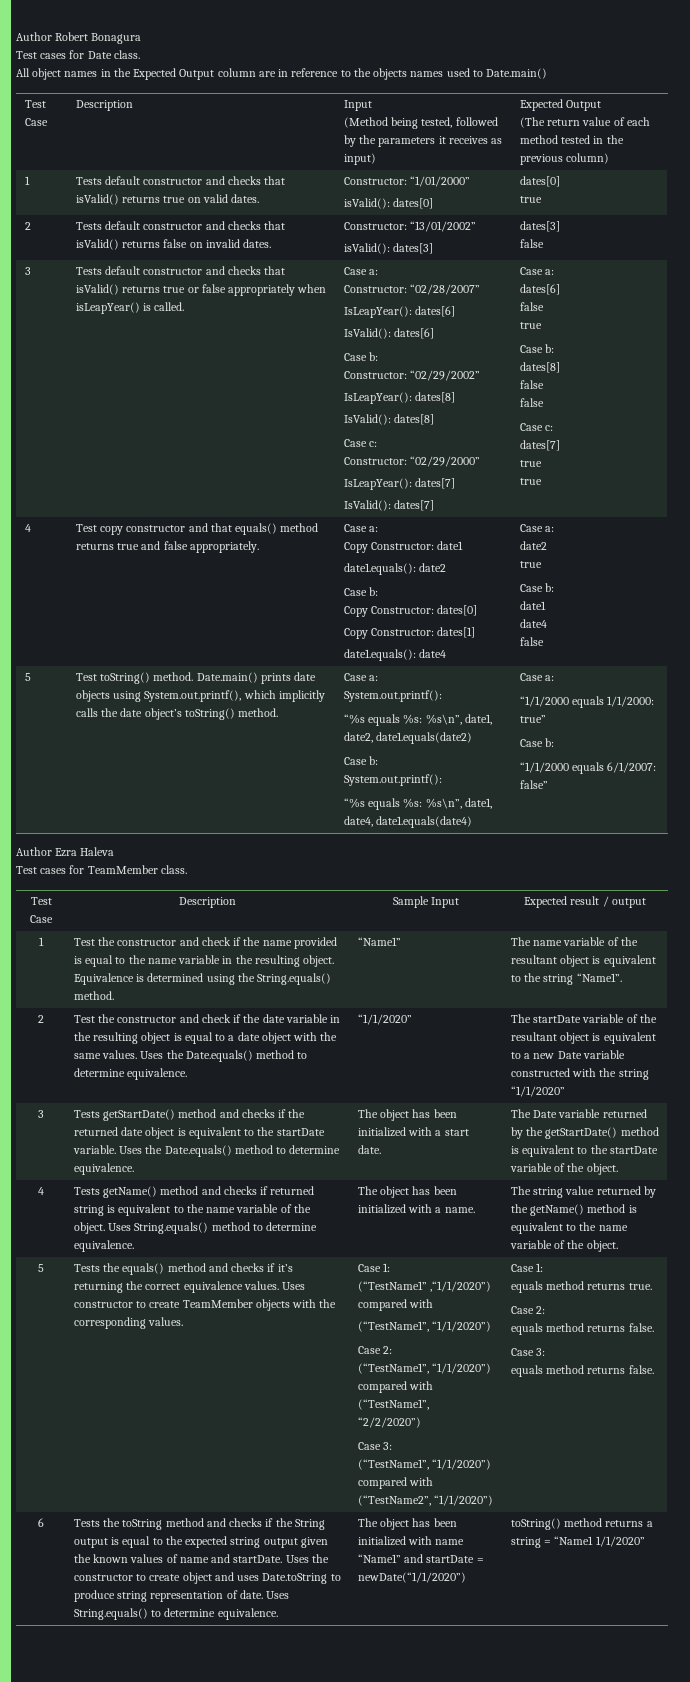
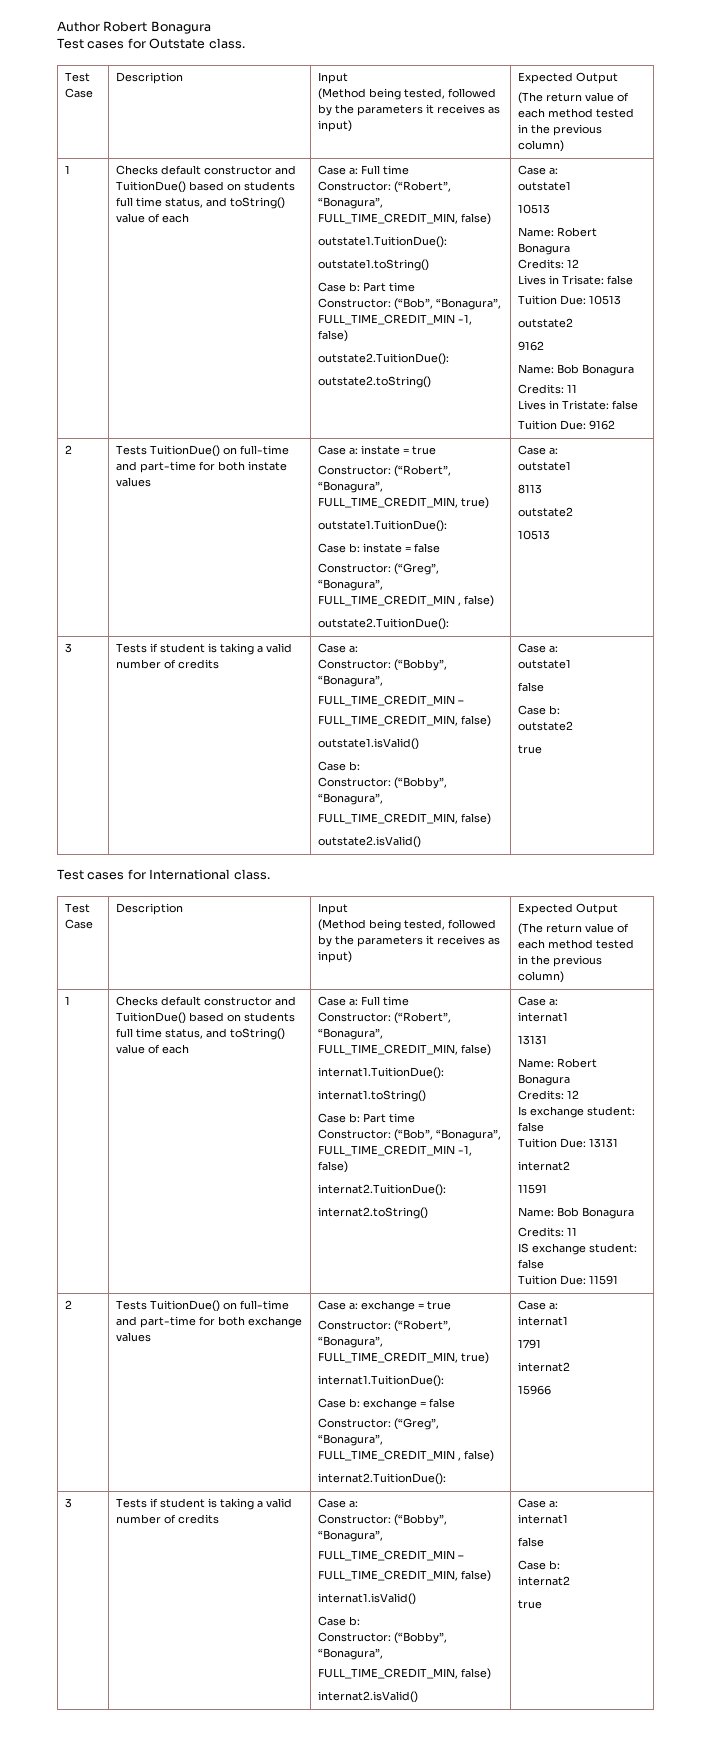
[87,50,140,59] [16,68,548,80] Date class. // All object names in the Expected Output column are in reference to the objects names used to Date.main() -> [149,38,245,49] Outstate class.
[75,176,286,185] [75,194,260,205] [343,176,471,187] [343,198,434,209] [519,176,560,187] [519,196,542,203] [24,222,31,230] [75,221,286,230] [75,239,272,250] [343,221,477,232] [343,243,434,254] [519,221,560,232] [519,239,544,248] [24,267,31,275] [75,266,286,275] [75,284,327,296] [75,302,185,314] [343,267,379,275] [343,284,481,295] [343,306,456,318] [343,328,435,339] [343,352,379,361] [343,370,481,381] [343,392,456,404] [343,414,435,425] [343,439,378,447] [343,456,481,467] [343,478,456,490] [343,500,435,511] [519,267,555,275] [519,284,560,295] [519,302,544,311] [519,322,542,329] [519,344,555,353] [519,362,560,373] [519,380,544,389] [519,398,544,407] [519,423,554,431] [519,440,560,451] [519,460,542,467] [519,478,542,485] [24,524,31,532] [75,523,319,535] [75,541,259,553] [343,524,379,532] [343,541,464,553] [343,563,447,575] [343,587,379,596] [343,605,478,617] [343,627,476,639] [343,649,447,661] [519,524,555,532] [519,541,547,550] [519,561,542,568] [519,583,555,592] [519,601,546,610] [519,619,547,628] [519,637,544,646] [24,673,31,681] [75,672,317,684] [75,690,325,702] [75,708,279,720] [343,673,379,681] [343,690,442,702] [343,714,492,726] [343,732,473,744] [343,756,379,765] [343,774,442,786] [343,798,492,810] [343,816,473,828] [519,673,555,681] [519,696,655,708] [519,715,546,723] [519,738,555,747] [519,762,657,774] [519,780,548,789] [16,847,115,857] [16,865,187,874] [30,897,52,905] [30,915,53,923] [179,897,236,908] [392,896,460,908] [524,896,646,908] [39,937,44,946] [73,937,337,949] [73,955,335,967] [73,973,332,985] [73,991,114,1000] [357,937,401,946] [510,937,638,946] [510,955,656,967] [510,973,622,985] [38,1015,44,1023] [73,1014,341,1023] [73,1032,338,1044] [73,1050,308,1062] [73,1068,188,1080] [357,1014,412,1025] [510,1014,657,1023] [510,1032,656,1044] [510,1050,625,1059] [510,1068,649,1080] [510,1086,565,1097] [38,1110,44,1118] [73,1109,306,1121] [73,1127,325,1139] [72,1145,341,1157] [73,1163,134,1175] [357,1109,457,1121] [357,1127,469,1137] [357,1145,381,1154] [510,1109,647,1118] [510,1127,659,1139] [510,1145,658,1157] [509,1163,618,1175] [38,1187,44,1195] [73,1186,315,1198] [73,1204,311,1216] [73,1222,318,1234] [73,1240,134,1252] [357,1186,457,1198] [357,1204,475,1214] [510,1186,656,1198] [510,1204,637,1216] [510,1222,628,1234] [509,1240,618,1252] [38,1264,44,1272] [73,1263,293,1275] [73,1281,306,1293] [73,1299,337,1311] [73,1317,184,1329] [357,1263,391,1272] [357,1281,492,1292] [357,1299,434,1311] [357,1321,492,1332] [357,1346,393,1354] [357,1363,492,1374] [357,1381,434,1393] [357,1399,429,1410] [357,1417,421,1428] [357,1442,393,1450] [357,1459,492,1470] [357,1477,434,1489] [357,1495,494,1506] [510,1263,544,1272] [510,1281,652,1293] [510,1306,546,1314] [510,1323,654,1335] [510,1348,546,1356] [510,1365,654,1377] [38,1518,44,1527] [73,1518,325,1530] [73,1536,328,1548] [73,1554,329,1563] [73,1572,341,1584] [73,1590,290,1602] [73,1608,278,1620] [357,1518,457,1530] [357,1536,465,1546] [357,1554,484,1563] [357,1572,466,1583] [510,1518,653,1530] [510,1536,645,1548] Tests default constructor and checks that isValid() returns true on valid dates. | Constructor: “1/01/2000” // isValid(): dates[0] | dates[0] // true // 2 | Tests default constructor and checks that isValid() returns false on invalid dates. | Constructor: “13/01/2002” // isValid(): dates[3] | dates[3] // false // 3 | Tests default constructor and checks that isValid() returns true or false appropriately when isLeapYear() is called. | Case a: // Constructor: “02/28/2007” // IsLeapYear(): dates[6] // IsValid(): dates[6] // Case b: // Constructor: “02/29/2002” // IsLeapYear(): dates[8] // IsValid(): dates[8] // Case c: // Constructor: “02/29/2000” // IsLeapYear(): dates[7] // IsValid(): dates[7] | Case a: // dates[6] // false // true // Case b: // dates[8] // false // false // Case c: // dates[7] // true // true // 4 | Test copy constructor and that equals() method returns true and false appropriately. | Case a: // Copy Constructor: date1 // date1.equals(): date2 // Case b: // Copy Constructor: dates[0] // Copy Constructor: dates[1] // date1.equals(): date4 | Case a: // date2 // true // Case b: // date1 // date4 // false // 5 | Test toString() method. Date.main() prints date objects using System.out.printf(), which implicitly calls the date object’s toString() method. | Case a: // System.out.printf(): // “%s equals %s: %s\n”, date1, date2, date1.equals(date2) // Case b: // System.out.printf(): // “%s equals %s: %s\n”, date1, date4, date1.equals(date4) | Case a: // “1/1/2000 equals 1/1/2000: true” // Case b: // “1/1/2000 equals 6/1/2007: false” // Author Ezra Haleva // Test cases for TeamMember class. // Test Case | Description | Sample Input | Expected result / output // 1 | Test the constructor and check if the name provided is equal to the name variable in the resulting object. Equivalence is determined using the String.equals() method. | “Name1” | The name variable of the resultant object is equivalent to the string “Name1”. // 2 | Test the constructor and check if the date variable in the resulting object is equal to a date object with the same values. Uses the Date.equals() method to determine equivalence. | “1/1/2020” | The startDate variable of the resultant object is equivalent to a new Date variable constructed with the string “1/1/2020” // 3 | Tests getStartDate() method and checks if the returned date object is equivalent to the startDate variable. Uses the Date.equals() method to determine equivalence. | The object has been initialized with a start date. | The Date variable returned by the getStartDate() method is equivalent to the startDate variable of the object. // 4 | Tests getName() method and checks if returned string is equivalent to the name variable of the object. Uses String.equals() method to determine equivalence. | The object has been initialized with a name. | The string value returned by the getName() method is equivalent to the name variable of the object. // 5 | Tests the equals() method and checks if it’s returning the correct equivalence values. Uses constructor to create TeamMember objects with the corresponding values. | Case 1: // (“TestName1” ,“1/1/2020”) compared with // (“TestName1”, “1/1/2020”) // Case 2: // (“TestName1”, “1/1/2020”) compared with (“TestName1”, “2/2/2020”) // Case 3: // (“TestName1”, “1/1/2020”) compared with (“TestName2”, “1/1/2020”) | Case 1: // equals method returns true. // Case 2: // equals method returns false. // Case 3: // equals method returns false. // 6 | Tests the toString method and checks if the String output is equal to the expected string output given the known values of name and startDate. Uses the constructor to create object and uses Date.toString to produce string representation of date. Uses String.equals() to determine equivalence. | The object has been initialized with name “Name1” and startDate = newDate(“1/1/2020”) | toString() method returns a string = “Name1 1/1/2020” -> [115,165,296,175] [115,181,295,193] [115,197,285,209] [115,213,189,223] [317,165,409,175] [317,181,451,193] [317,197,383,209] [317,213,491,225] [317,236,447,248] [317,259,429,271] [317,282,415,292] [317,298,501,310] [317,314,472,325] [317,330,348,342] [317,353,449,365] [317,376,431,388] [517,165,558,175] [517,181,571,191] [517,204,550,214] [517,227,597,237] [517,243,570,255] [517,259,579,269] [517,275,633,285] [517,295,621,305] [517,318,573,328] [517,341,544,351] [517,364,634,376] [517,384,577,394] [517,400,638,410] [517,420,615,430] [64,445,72,454] [115,445,289,457] [115,461,287,473] [115,477,151,487] [317,445,436,455] [317,465,451,477] [317,481,383,493] [317,497,489,509] [317,520,447,532] [317,543,440,553] [317,563,439,575] [317,579,383,591] [317,595,494,607] [317,618,449,630] [517,445,558,455] [517,461,571,471] [517,484,542,494] [517,507,573,517] [517,530,550,540] [64,643,72,653] [115,643,292,655] [115,659,219,669] [317,643,358,653] [317,659,447,671] [317,675,383,687] [317,695,464,706] [317,715,491,727] [317,738,419,750] [317,761,360,771] [317,777,447,789] [317,793,383,805] [317,813,491,825] [317,836,421,848] [517,643,558,653] [517,659,571,669] [517,682,544,692] [517,705,560,715] [517,721,573,731] [517,745,542,754] [57,869,270,880] [64,903,90,913] [64,919,93,929] [115,903,183,915] [317,903,348,915] [317,919,496,931] [317,935,500,947] [317,951,352,963] [517,903,618,915] [517,923,629,935] [517,939,634,949] [517,955,602,967] [517,971,564,983] [64,996,70,1005] [115,996,296,1006] [115,1012,295,1024] [115,1028,285,1040] [115,1044,189,1054] [317,996,409,1006] [317,1012,451,1024] [317,1028,383,1040] [317,1044,491,1056] [317,1067,444,1079] [317,1090,426,1102] [317,1113,415,1123] [317,1129,501,1141] [317,1145,472,1156] [317,1161,348,1173] [317,1184,446,1196] [317,1207,428,1219] [517,996,558,1006] [517,1012,568,1022] [517,1035,547,1045] [517,1058,597,1068] [517,1074,570,1086] [517,1090,579,1100] [517,1106,635,1118] [517,1122,544,1132] [517,1138,618,1148] [517,1161,570,1171] [517,1184,547,1194] [517,1207,634,1219] [517,1227,577,1237] [517,1243,637,1255] [517,1259,544,1269] [517,1275,618,1285] [64,1300,72,1309] [115,1300,289,1312] [115,1316,302,1328] [115,1332,151,1342] [317,1300,451,1312] [317,1320,451,1332] [317,1336,383,1348] [317,1352,489,1364] [317,1375,444,1387] [317,1398,455,1410] [317,1418,439,1430] [317,1434,383,1446] [317,1450,494,1462] [317,1473,446,1485] [517,1300,558,1310] [517,1316,568,1326] [517,1339,541,1349] [517,1362,570,1372] [517,1385,551,1395] [64,1498,72,1508] [115,1498,292,1510] [115,1514,219,1524] [317,1498,358,1508] [317,1514,447,1526] [317,1530,383,1542] [317,1550,464,1561] [317,1570,491,1582] [317,1593,416,1605] [317,1616,360,1626] [317,1632,447,1644] [317,1648,383,1660] [317,1668,491,1680] [317,1691,418,1703] [517,1498,558,1508] [517,1514,568,1524] [517,1537,544,1547] [517,1560,560,1570] [517,1576,570,1586] [517,1600,542,1609] Checks default constructor and TuitionDue() based on students full time status, and toString() value of each | Case a: Full time // Constructor: (“Robert”, “Bonagura”, FULL_TIME_CREDIT_MIN, false) // outstate1.TuitionDue(): // outstate1.toString() // Case b: Part time // Constructor: (“Bob”, “Bonagura”, FULL_TIME_CREDIT_MIN -1, false) // outstate2.TuitionDue(): // outstate2.toString() | Case a: // outstate1 // 10513 // Name: Robert Bonagura // Credits: 12 // Lives in Trisate: false // Tuition Due: 10513 // outstate2 // 9162 // Name: Bob Bonagura // Credits: 11 // Lives in Tristate: false // Tuition Due: 9162 // 2 | Tests TuitionDue() on full-time and part-time for both instate values | Case a: instate = true // Constructor: (“Robert”, “Bonagura”, FULL_TIME_CREDIT_MIN, true) // outstate1.TuitionDue(): // Case b: instate = false // Constructor: (“Greg”, “Bonagura”, FULL_TIME_CREDIT_MIN , false) // outstate2.TuitionDue(): | Case a: // outstate1 // 8113 // outstate2 // 10513 // 3 | Tests if student is taking a valid number of credits | Case a: // Constructor: (“Bobby”, “Bonagura”, // FULL_TIME_CREDIT_MIN – // FULL_TIME_CREDIT_MIN, false) // outstate1.isValid() // Case b: // Constructor: (“Bobby”, “Bonagura”, // FULL_TIME_CREDIT_MIN, false) // outstate2.isValid() | Case a: // outstate1 // false // Case b: // outstate2 // true // Test cases for International class. // Test Case | Description | Input // (Method being tested, followed by the parameters it receives as input) | Expected Output // (The return value of each method tested in the previous column) // 1 | Checks default constructor and TuitionDue() based on students full time status, and toString() value of each | Case a: Full time // Constructor: (“Robert”, “Bonagura”, FULL_TIME_CREDIT_MIN, false) // internat1.TuitionDue(): // internat1.toString() // Case b: Part time // Constructor: (“Bob”, “Bonagura”, FULL_TIME_CREDIT_MIN -1, false) // internat2.TuitionDue(): // internat2.toString() | Case a: // internat1 // 13131 // Name: Robert Bonagura // Credits: 12 // Is exchange student: false // Tuition Due: 13131 // internat2 // 11591 // Name: Bob Bonagura // Credits: 11 // IS exchange student: false // Tuition Due: 11591 // 2 | Tests TuitionDue() on full-time and part-time for both exchange values | Case a: exchange = true // Constructor: (“Robert”, “Bonagura”, FULL_TIME_CREDIT_MIN, true) // internat1.TuitionDue(): // Case b: exchange = false // Constructor: (“Greg”, “Bonagura”, FULL_TIME_CREDIT_MIN , false) // internat2.TuitionDue(): | Case a: // internat1 // 1791 // internat2 // 15966 // 3 | Tests if student is taking a valid number of credits | Case a: // Constructor: (“Bobby”, “Bonagura”, // FULL_TIME_CREDIT_MIN – // FULL_TIME_CREDIT_MIN, false) // internat1.isValid() // Case b: // Constructor: (“Bobby”, “Bonagura”, // FULL_TIME_CREDIT_MIN, false) // internat2.isValid() | Case a: // internat1 // false // Case b: // internat2 // true

